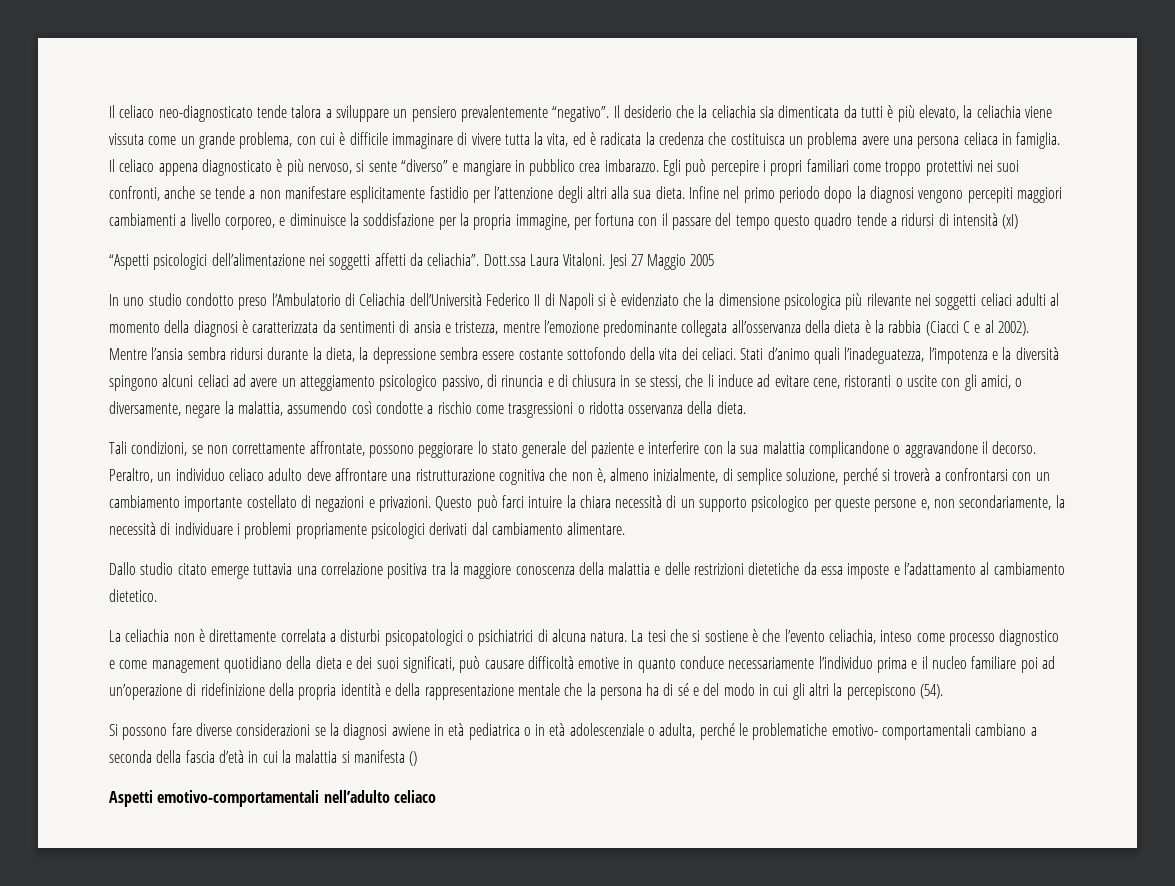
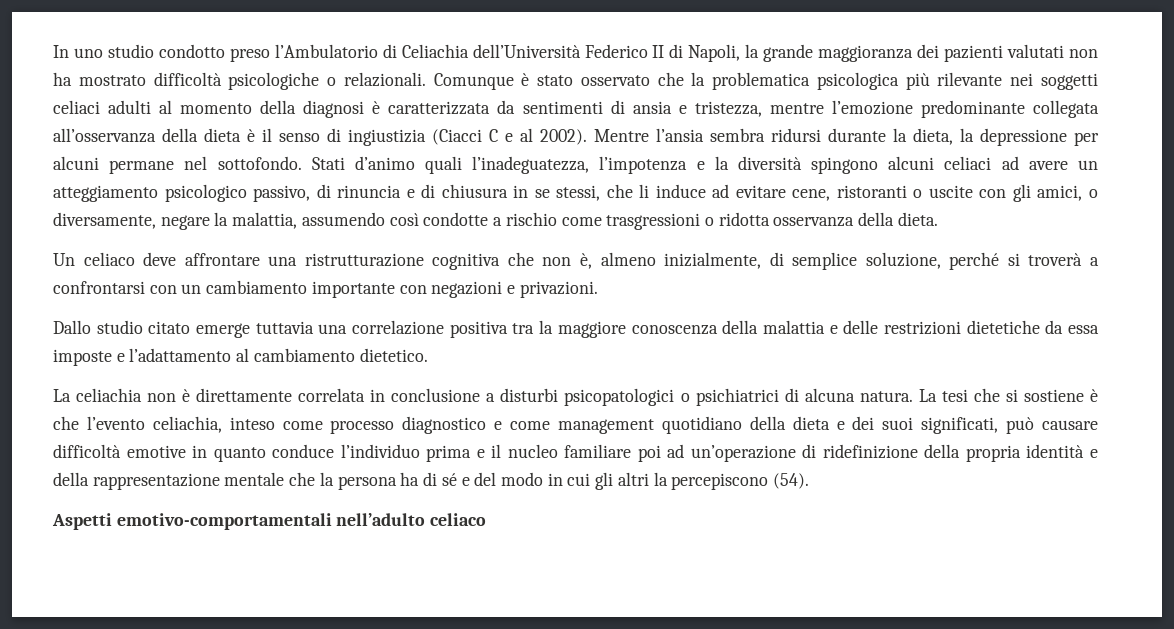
[109,105,1053,122] [109,132,1061,149] [109,159,1020,176] [109,186,1063,203] [109,213,1019,230] [109,253,715,270] Il celiaco neo-diagnosticato tende talora a sviluppare un pensiero prevalentemente “negativo”. Il desiderio che la celiachia sia dimenticata da tutti è più elevato, la celiachia viene vissuta come un grande problema, con cui è difficile immaginare di vivere tutta la vita, ed è radicata la credenza che costituisca un problema avere una persona celiaca in famiglia. Il celiaco appena diagnosticato è più nervoso, si sente “diverso” e mangiare in pubblico crea imbarazzo. Egli può percepire i propri familiari come troppo protettivi nei suoi confronti, anche se tende a non manifestare esplicitamente fastidio per l’attenzione degli altri alla sua dieta. Infine nel primo periodo dopo la diagnosi vengono percepiti maggiori cambiamenti a livello corporeo, e diminuisce la soddisfazione per la propria immagine, per fortuna con il passare del tempo questo quadro tende a ridursi di intensità (xI) // “Aspetti psicologici dell’alimentazione nei soggetti affetti da celiachia”. Dott.ssa Laura Vitaloni. Jesi 27 Maggio 2005 // -> (53, 51) none
[558,293,780,310] Napoli si è evidenziato che la dimensione -> [688,44,1098,62] [53,72,811,90] Napoli, la grande maggioranza dei pazienti valutati non ha mostrato difficoltà psicologiche o relazionali. Comunque è stato osservato che la problematica
[875,320,922,333] la rabbia -> [262,128,426,146] il senso di ingiustizia
[439,347,737,360] sembra essere costante sottofondo della vita dei celiaci. -> [1074,132,1099,146] [53,156,302,174] per alcuni permane nel sottofondo.
[109,441,1037,458] [109,468,303,483] Tali condizioni, se non correttamente affrontate, possono peggiorare lo stato generale del paziente e interferire con la sua malattia complicandone o aggravandone il decorso. Peraltro, un individuo celiaco adulto -> [53,252,135,266] Un celiaco
[246,495,311,508] costellato di -> [399,285,427,294] con
[435,495,1065,512] [109,522,626,539] Questo può farci intuire la chiara necessità di un supporto psicologico per queste persone e, non secondariamente, la necessità di individuare i problemi propriamente psicologici derivati dal cambiamento alimentare. -> (598, 289) none
(326, 635) none -> [370,388,481,402] in conclusione
[728,657,815,669] necessariamente -> (335, 451) none
[109,723,1037,740] [109,750,418,766] // Si possono fare diverse considerazioni se la diagnosi avviene in età pediatrica o in età adolescenziale o adulta, perché le problematiche emotivo- comportamentali cambiano a seconda della fascia d’età in cui la malattia si manifesta () -> (810, 481) none

